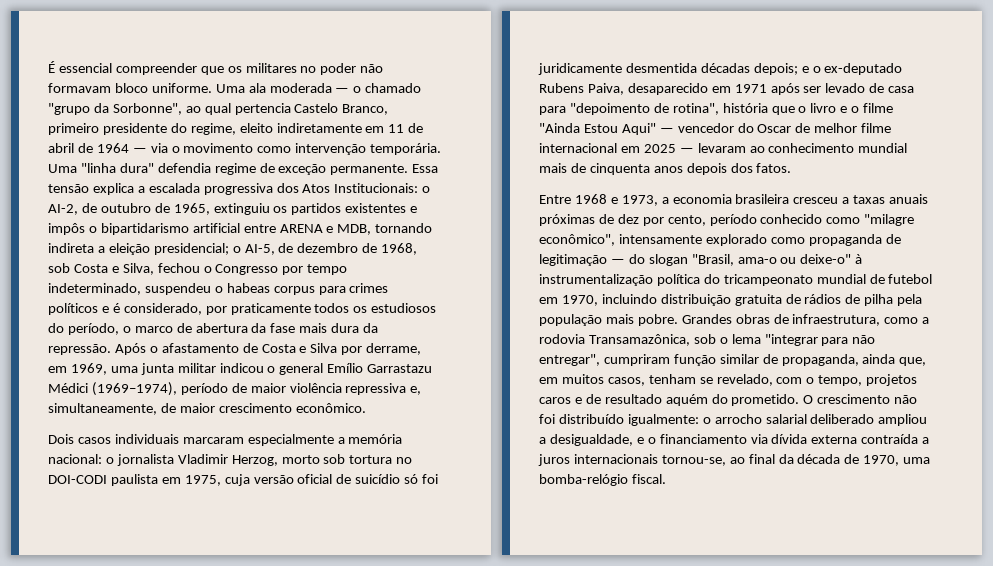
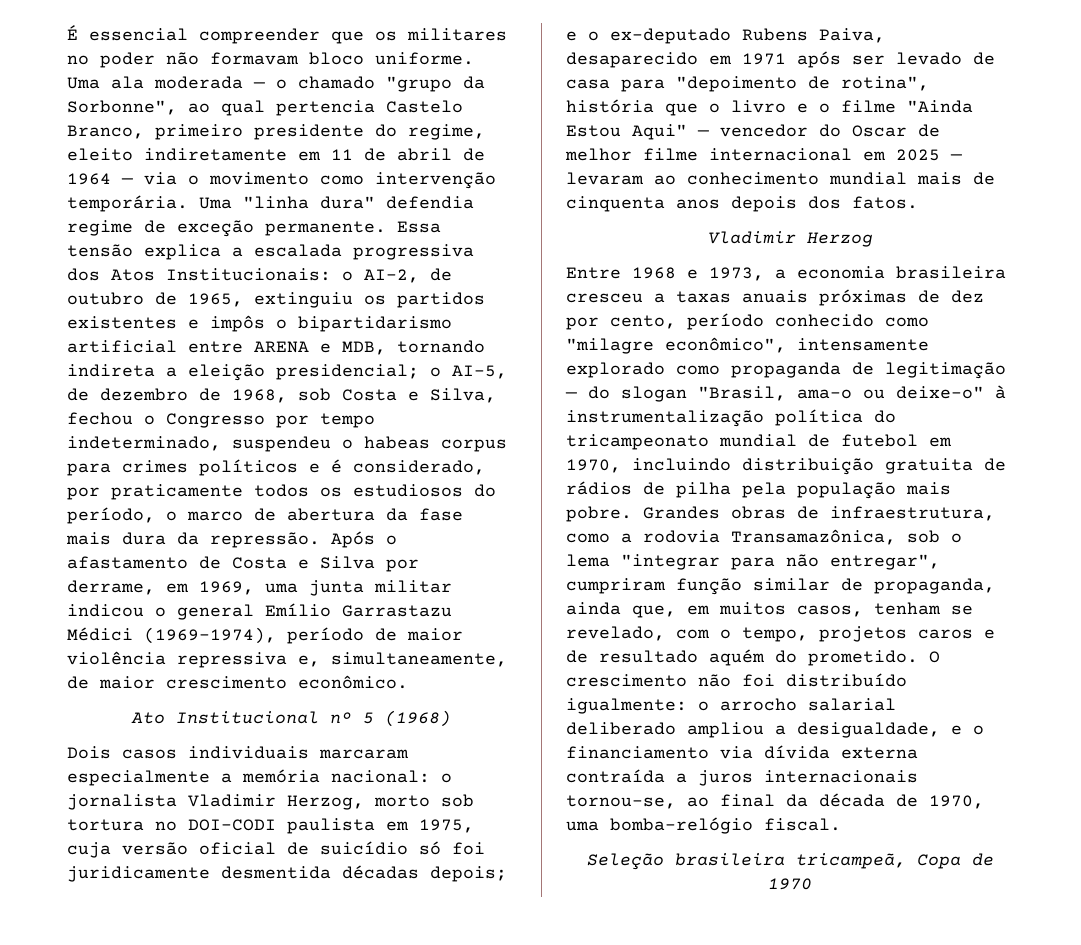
(366, 408) none -> [130,710,451,727] // Ato Institucional nº 5 (1968)
(792, 168) none -> [707,231,873,247] // Vladimir Herzog
(666, 479) none -> [586,853,994,870] [768,878,812,890] // Seleção brasileira tricampeã, Copa de 1970

